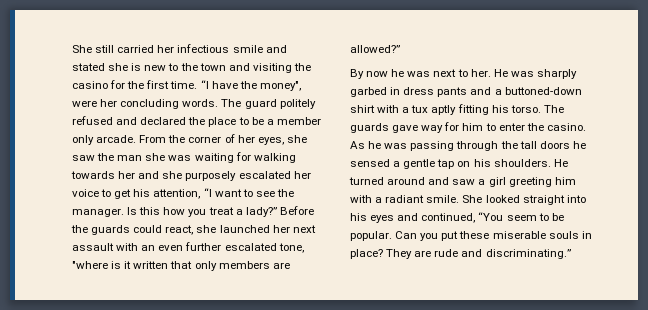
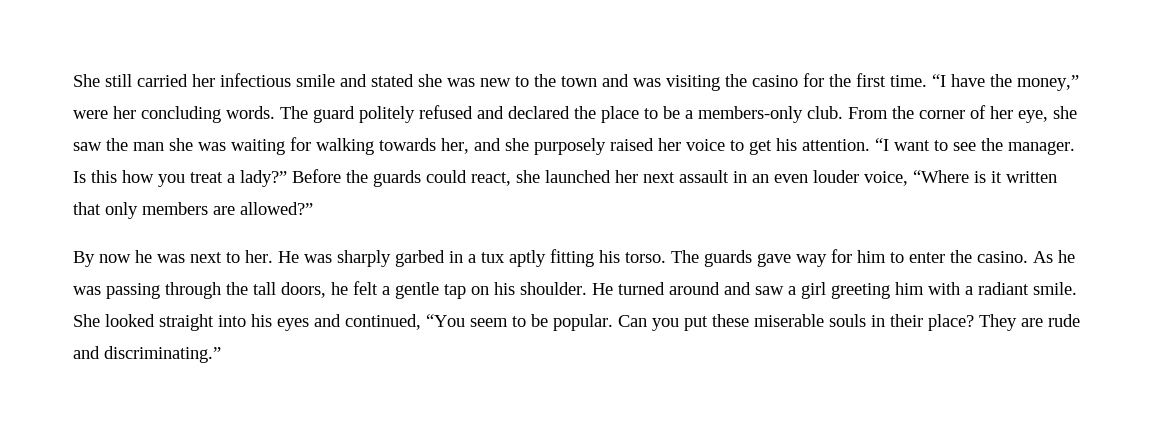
[131,63,142,71] is -> [447,78,475,87] was
(250, 67) none -> [633,78,661,87] was
[259,81,301,91] money", -> [1017,75,1079,91] money,”
[276,117,321,125] [72,135,137,145] member only arcade. -> [698,106,843,123] members-only club.
[257,137,284,145] eyes, -> [1018,110,1048,123] eye,
[118,171,136,179] her -> [441,138,469,154] her,
[238,171,291,179] escalated -> [610,138,654,151] raised
[153,189,201,199] attention, -> [802,139,870,151] attention.
[116,243,139,251] with -> [733,171,747,183] in
[185,242,304,253] [72,261,108,269] further escalated tone, "where -> [813,170,969,186] louder voice, “Where
[403,87,582,97] [350,105,400,113] dress pants and a buttoned-down shirt with -> (463, 257) none
[539,141,586,149] [350,159,390,167] doors he sensed -> [281,281,378,298] doors, he felt
[493,159,551,167] shoulders. -> [520,282,587,295] shoulder.
(592, 235) none -> [890,314,923,327] their

